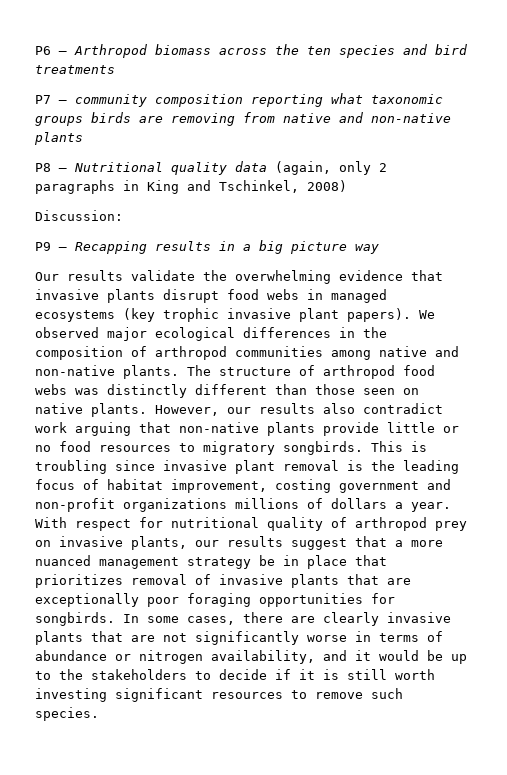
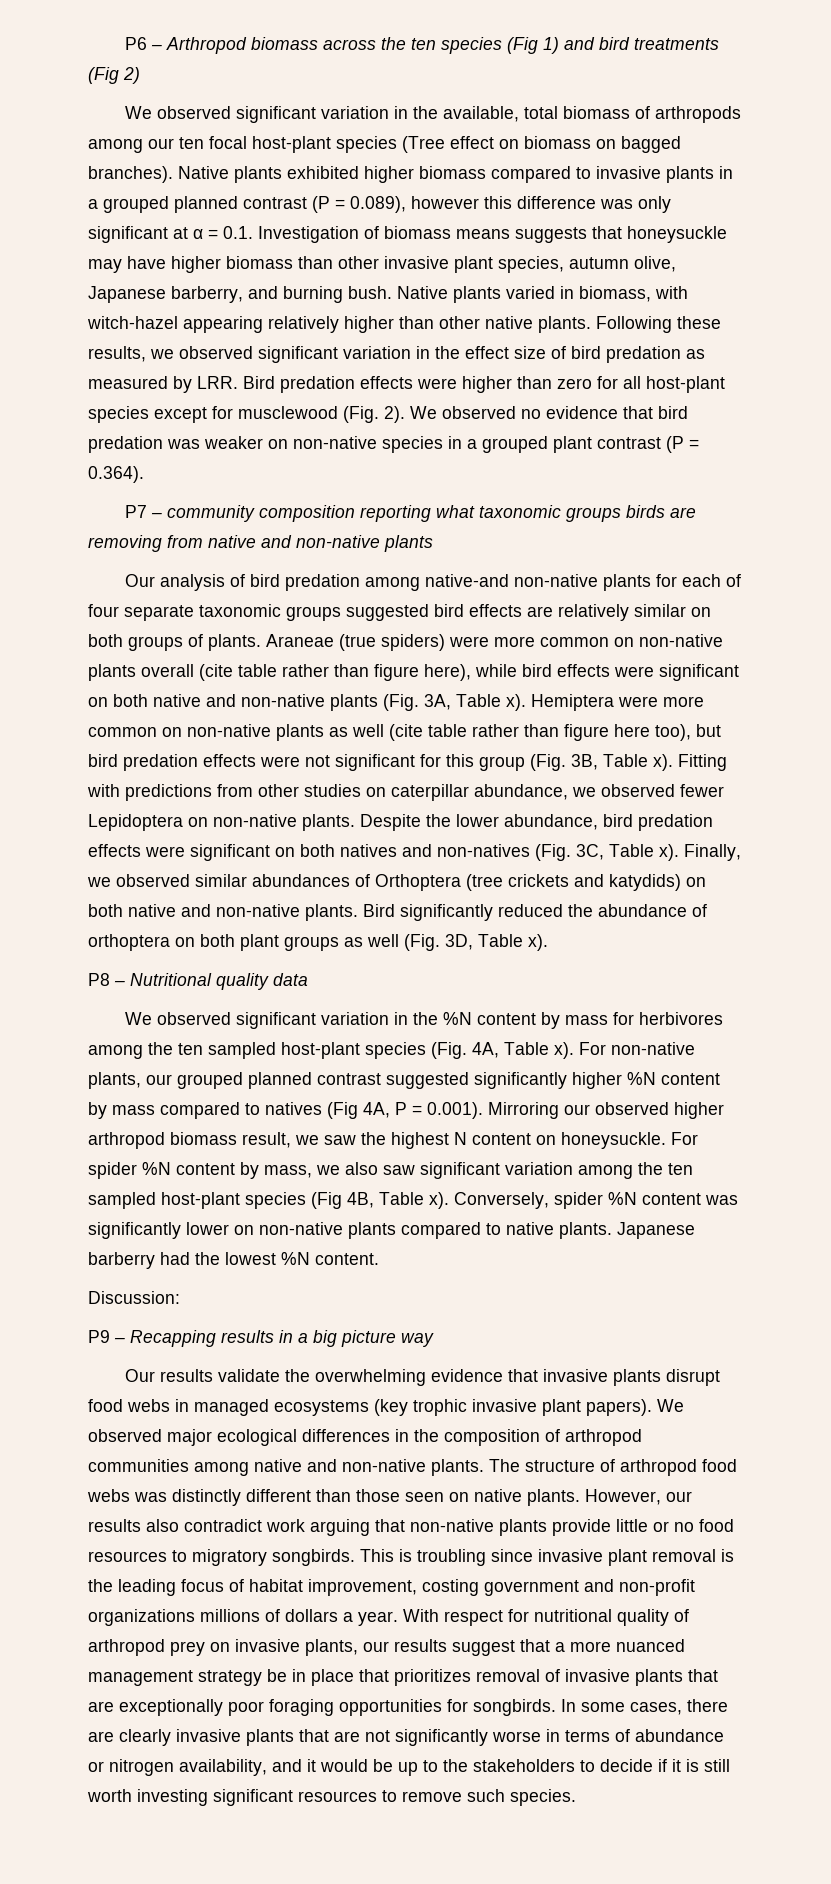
(395, 51) none -> [507,37,560,54] (Fig 1)
(115, 69) none -> [88,67,140,84] [125,106,742,123] [88,136,681,153] [88,166,733,183] [88,196,671,213] [88,226,727,243] [88,256,676,273] [88,286,688,303] [87,316,721,333] [88,346,705,363] [88,376,725,393] [88,406,688,423] [88,436,699,453] [88,466,144,483] (Fig 2) // We observed significant variation in the available, total biomass of arthropods among our ten focal host-plant species (Tree effect on biomass on bagged branches). Native plants exhibited higher biomass compared to invasive plants in a grouped planned contrast (P = 0.089), however this difference was only significant at α = 0.1. Investigation of biomass means suggests that honeysuckle may have higher biomass than other invasive plant species, autumn olive, Japanese barberry, and burning bush. Native plants varied in biomass, with witch-hazel appearing relatively higher than other native plants. Following these results, we observed significant variation in the effect size of bird predation as measured by LRR. Bird predation effects were higher than zero for all host-plant species except for musclewood (Fig. 2). We observed no evidence that bird predation was weaker on non-native species in a grouped plant contrast (P = 0.364).
(83, 138) none -> [125,574,742,591] [88,604,711,621] [88,634,723,651] [88,664,739,681] [88,694,704,711] [88,724,721,741] [88,754,727,771] [87,784,724,801] [88,814,713,831] [88,844,741,861] [87,874,706,891] [88,904,707,921] [88,934,548,951] // Our analysis of bird predation among native-and non-native plants for each of four separate taxonomic groups suggested bird effects are relatively similar on both groups of plants. Araneae (true spiders) were more common on non-native plants overall (cite table rather than figure here), while bird effects were significant on both native and non-native plants (Fig. 3A, Table x). Hemiptera were more common on non-native plants as well (cite table rather than figure here too), but bird predation effects were not significant for this group (Fig. 3B, Table x). Fitting with predictions from other studies on caterpillar abundance, we observed fewer Lepidoptera on non-native plants. Despite the lower abundance, bird predation effects were significant on both natives and non-natives (Fig. 3C, Table x). Finally, we observed similar abundances of Orthoptera (tree crickets and katydids) on both native and non-native plants. Bird significantly reduced the abundance of orthoptera on both plant groups as well (Fig. 3D, Table x).
[275,161,387,175] [35,180,347,194] (again, only 2 paragraphs in King and Tschinkel, 2008) -> [125,1012,724,1029] [88,1042,695,1059] [88,1072,720,1089] [88,1102,724,1119] [88,1132,698,1149] [88,1162,693,1179] [88,1192,738,1209] [88,1222,695,1239] [88,1252,379,1269] // We observed significant variation in the %N content by mass for herbivores among the ten sampled host-plant species (Fig. 4A, Table x). For non-native plants, our grouped planned contrast suggested significantly higher %N content by mass compared to natives (Fig 4A, P = 0.001). Mirroring our observed higher arthropod biomass result, we saw the highest N content on honeysuckle. For spider %N content by mass, we also saw significant variation among the ten sampled host-plant species (Fig 4B, Table x). Conversely, spider %N content was significantly lower on non-native plants compared to native plants. Japanese barberry had the lowest %N content.

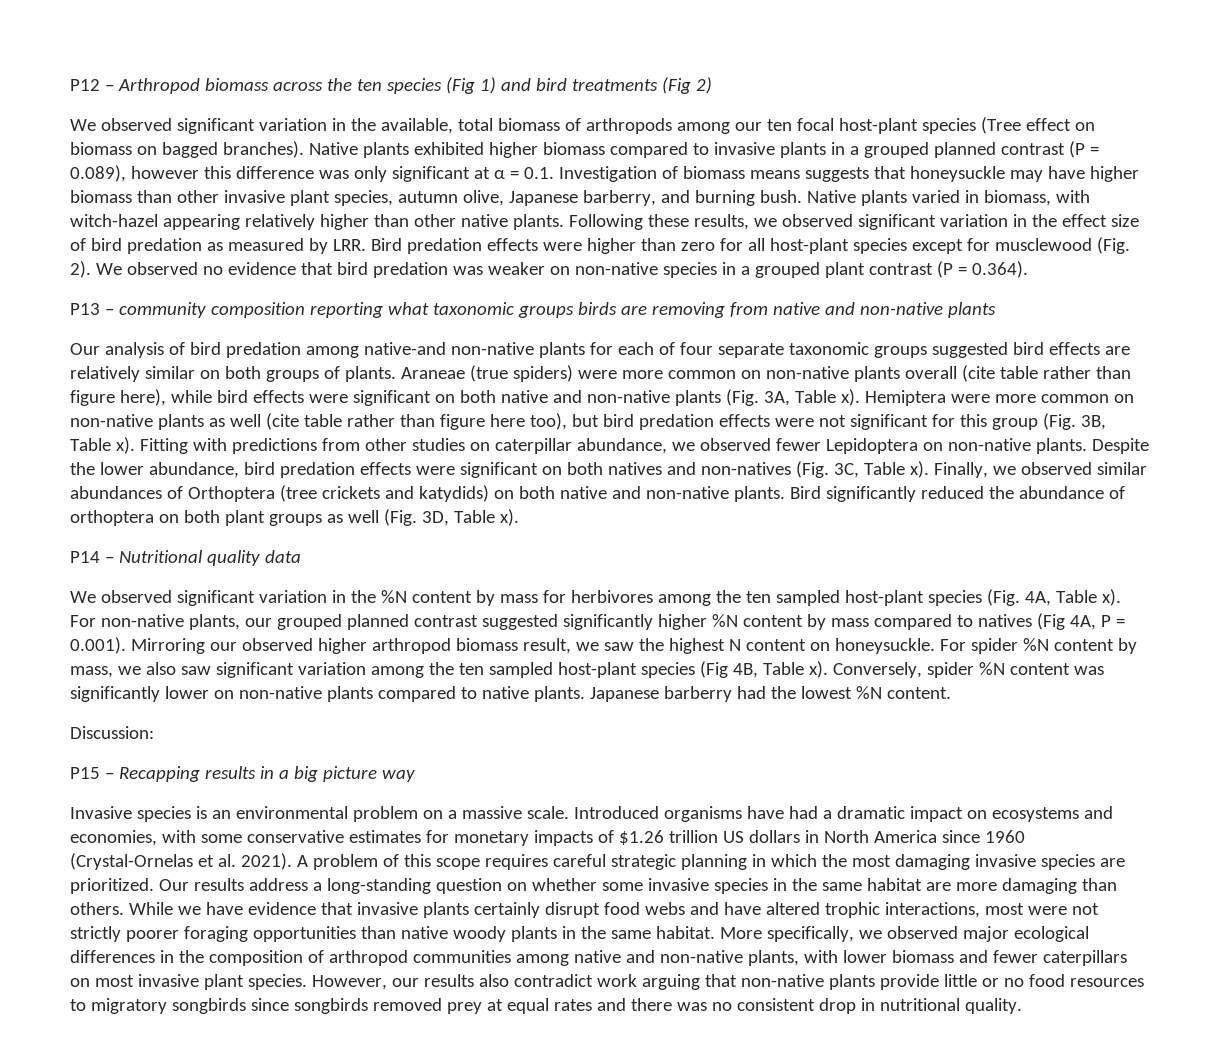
[125,37,148,50] P6 -> [70,79,100,91] P12
[125,505,148,518] P7 -> [70,303,100,315] P13
[88,973,110,986] P8 -> [70,551,100,563] P14
[88,1330,110,1343] P9 -> [70,767,100,779] P15
[125,1369,427,1386] Our results validate the overwhelming -> [70,806,1113,822] [70,830,1025,846] [70,853,1125,870] [70,878,1117,894] [70,902,243,915] Invasive species is an environmental problem on a massive scale. Introduced organisms have had a dramatic impact on ecosystems and economies, with some conservative estimates for monetary impacts of $1.26 trillion US dollars in North America since 1960 (Crystal-Ornelas et al. 2021). A problem of this scope requires careful strategic planning in which the most damaging invasive species are prioritized. Our results address a long-standing question on whether some invasive species in the same habitat are more damaging than others. While we have
(662, 1377) none -> [473,902,540,918] certainly
[175,1399,684,1416] in managed ecosystems (key trophic invasive plant papers). We -> [689,902,1099,918] [70,926,882,942] and have altered trophic interactions, most were not strictly poorer foraging opportunities than native woody plants in the same habitat. More specifically, we
[431,1459,737,1476] [87,1489,580,1506] plants. The structure of arthropod food webs was distinctly different than those seen on native plants. -> [747,950,1127,966] [70,974,307,990] plants, with lower biomass and fewer caterpillars on most invasive plant species.
[272,1549,734,1566] [88,1579,695,1596] [88,1609,689,1626] [88,1639,685,1656] [88,1669,718,1686] [88,1699,728,1716] [88,1729,724,1746] [88,1759,730,1776] [87,1789,576,1806] songbirds. This is troubling since invasive plant removal is the leading focus of habitat improvement, costing government and non-profit organizations millions of dollars a year. With respect for nutritional quality of arthropod prey on invasive plants, our results suggest that a more nuanced management strategy be in place that prioritizes removal of invasive plants that are exceptionally poor foraging opportunities for songbirds. In some cases, there are clearly invasive plants that are not significantly worse in terms of abundance or nitrogen availability, and it would be up to the stakeholders to decide if it is still worth investing significant resources to remove such species. -> [171,998,1022,1014] songbirds since songbirds removed prey at equal rates and there was no consistent drop in nutritional quality.

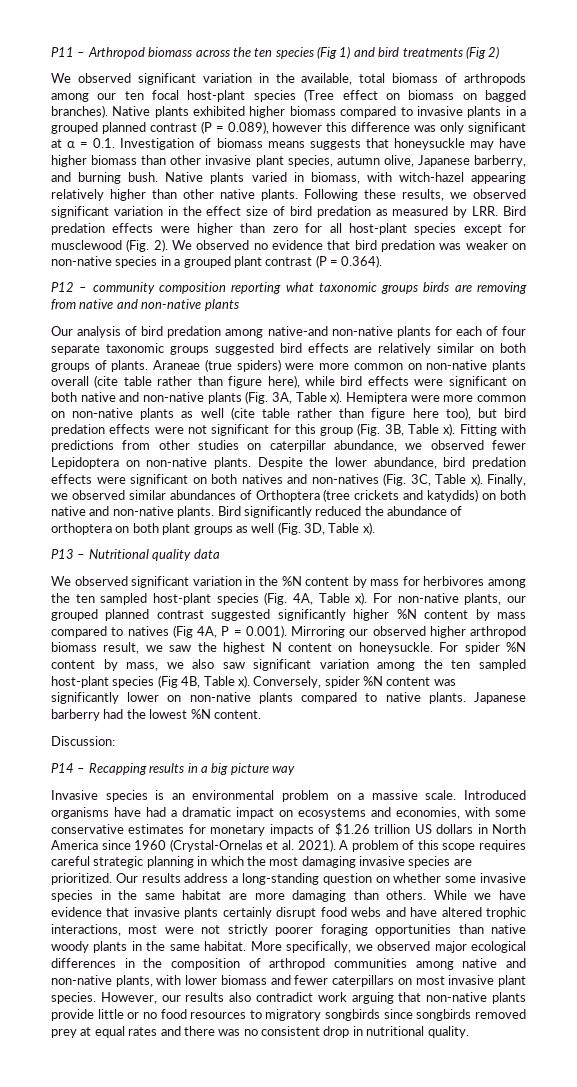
[70,79,100,91] P12 -> [51,47,74,57] P11
[70,303,100,315] P13 -> [51,282,74,292] P12
[70,551,100,563] P14 -> [51,549,74,559] P13
[70,767,100,779] P15 -> [51,763,74,773] P14

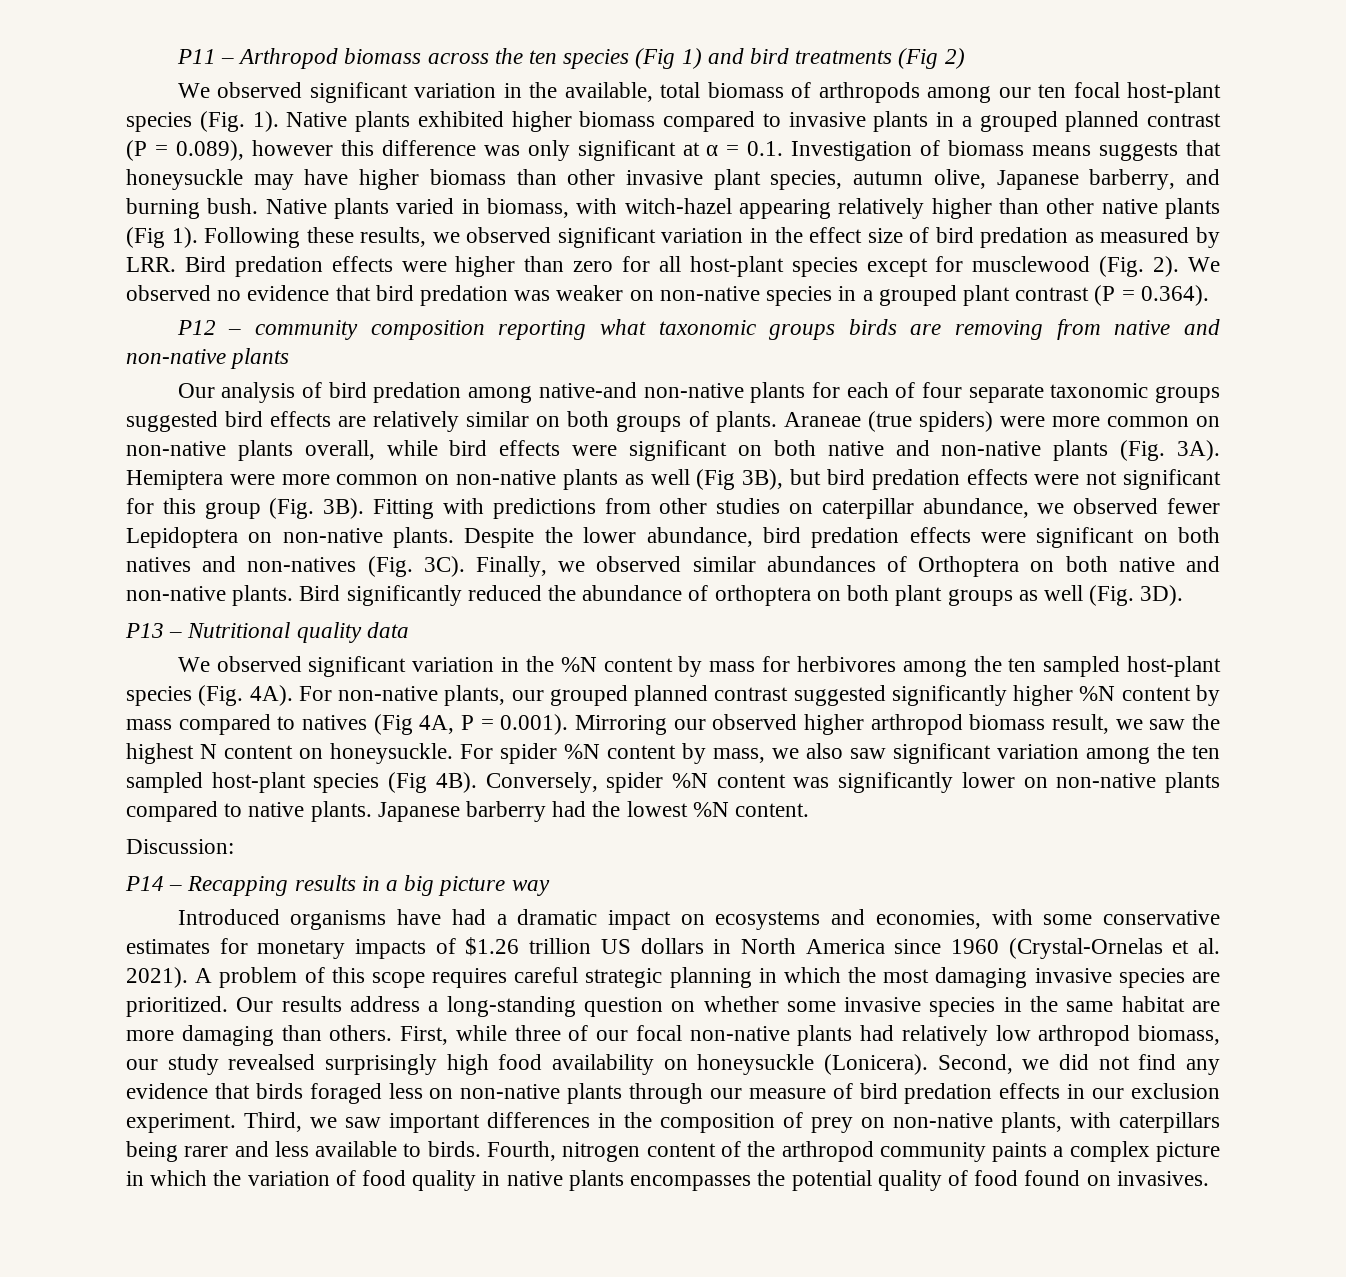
[304,89,526,102] [51,105,108,118] (Tree effect on biomass on bagged branches). -> [199,111,279,132] (Fig. 1).
[261,189,298,201] plants. -> [1165,198,1220,219] [126,227,198,248] plants (Fig 1).
[51,375,300,388] overall (cite table rather than figure here), -> [304,440,375,460] overall,
[272,391,343,404] 3A, Table x). -> [1177,440,1220,461] 3A).
[230,407,471,420] (cite table rather than figure here too), -> [696,469,784,490] (Fig 3B),
[384,423,456,436] 3B, Table x). -> [323,498,365,519] 3B).
[410,473,483,486] 3C, Table x). -> [423,556,465,577] 3C).
[323,489,479,502] (tree crickets and katydids) -> (1020, 566) none
[304,522,375,535] 3D, Table x). -> [1140,585,1184,606] 3D).
[293,592,368,605] 4A, Table x). -> [249,685,293,706] 4A).
[181,675,250,688] 4B, Table x). -> [435,772,477,793] 4B).
[51,790,457,802] Invasive species is an environmental problem on a massive scale. -> (550, 888) none
[433,890,526,900] [51,907,526,919] [51,924,527,936] [51,941,526,953] While we have evidence that invasive plants certainly disrupt food webs and have altered trophic interactions, most were not strictly poorer foraging opportunities than native woody plants in the same habitat. More specifically, we observed major ecological -> [400,1025,1220,1046] [126,1054,1220,1075] [126,1083,1220,1104] [126,1112,480,1133] First, while three of our focal non-native plants had relatively low arthropod biomass, our study revealsed surprisingly high food availability on honeysuckle (Lonicera). Second, we did not find any evidence that birds foraged less on non-native plants through our measure of bird predation effects in our exclusion experiment. Third, we saw important
[269,958,526,970] [51,975,527,987] [51,992,526,1004] [51,1009,526,1021] [51,1026,469,1038] arthropod communities among native and non-native plants, with lower biomass and fewer caterpillars on most invasive plant species. However, our results also contradict work arguing that non-native plants provide little or no food resources to migratory songbirds since songbirds removed prey at equal rates and there was no consistent drop in nutritional quality. -> [811,1112,1220,1133] [126,1141,1220,1162] [126,1170,1209,1191] prey on non-native plants, with caterpillars being rarer and less available to birds. Fourth, nitrogen content of the arthropod community paints a complex picture in which the variation of food quality in native plants encompasses the potential quality of food found on invasives.

